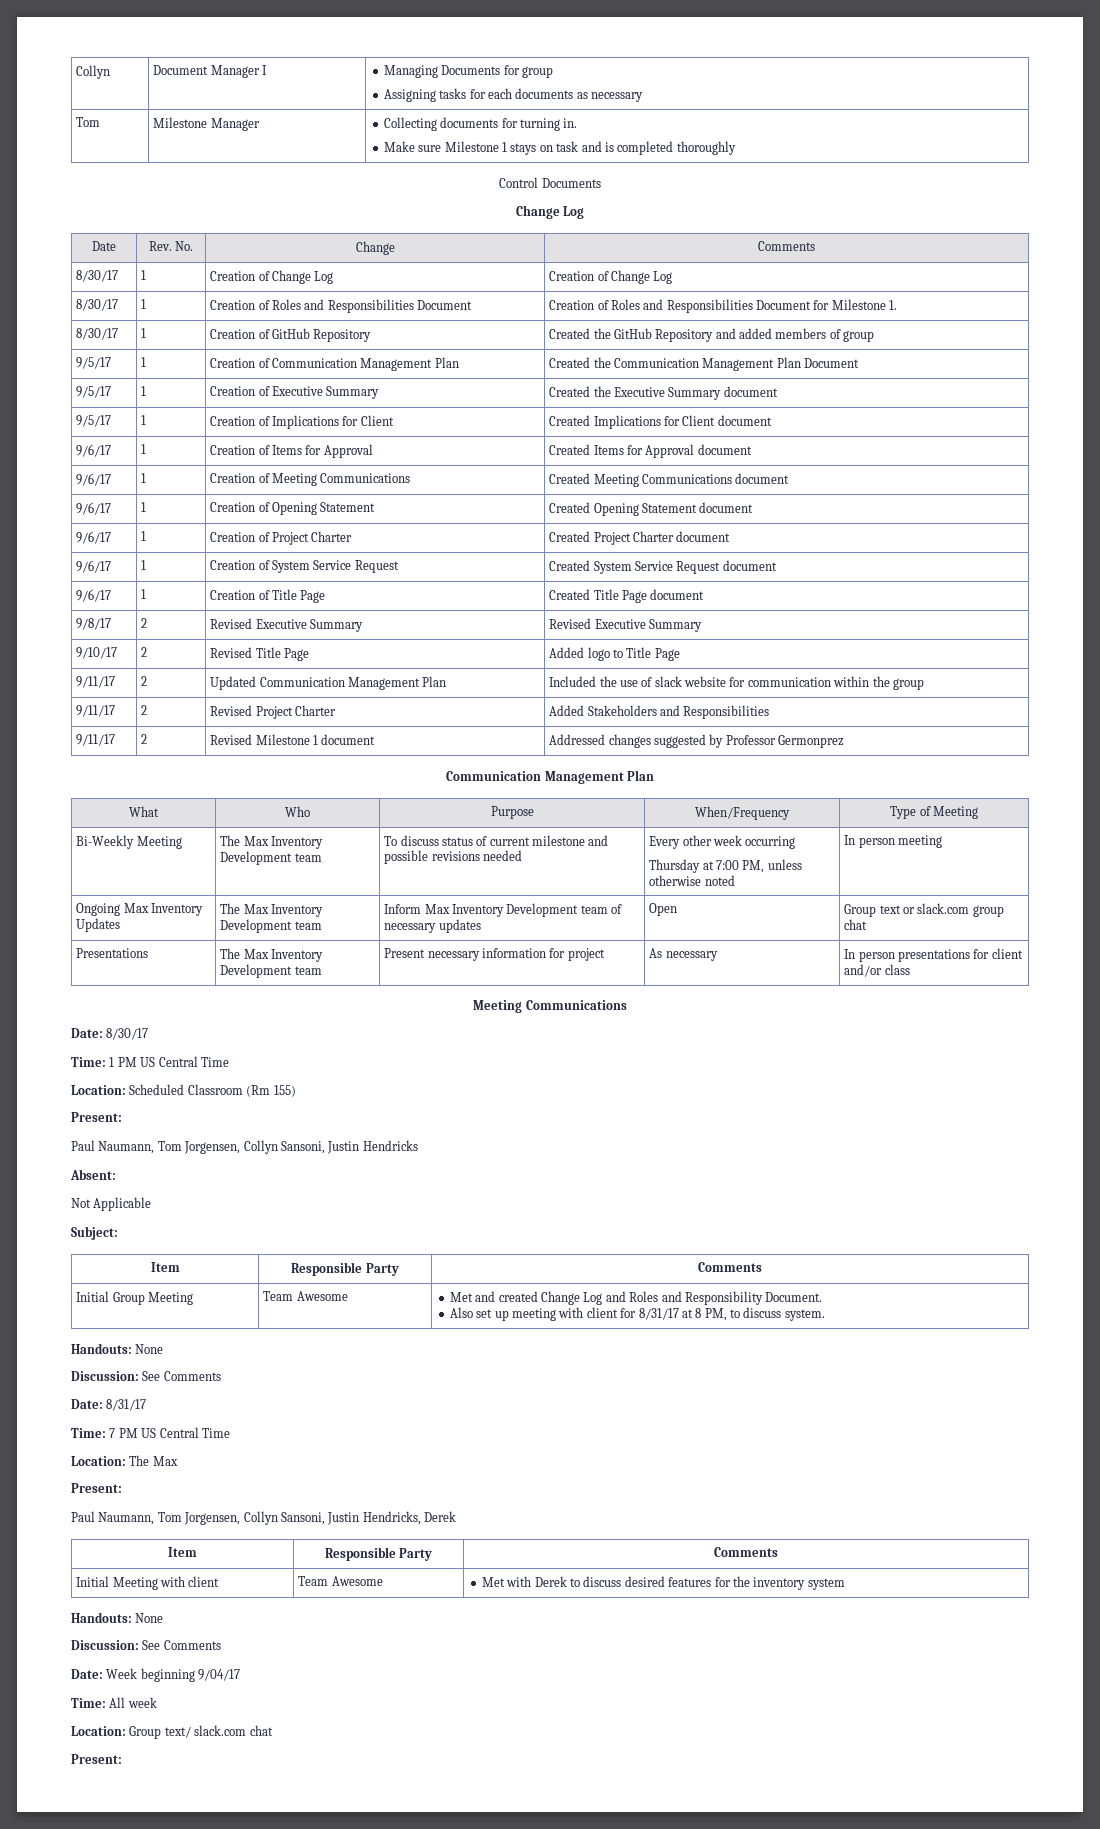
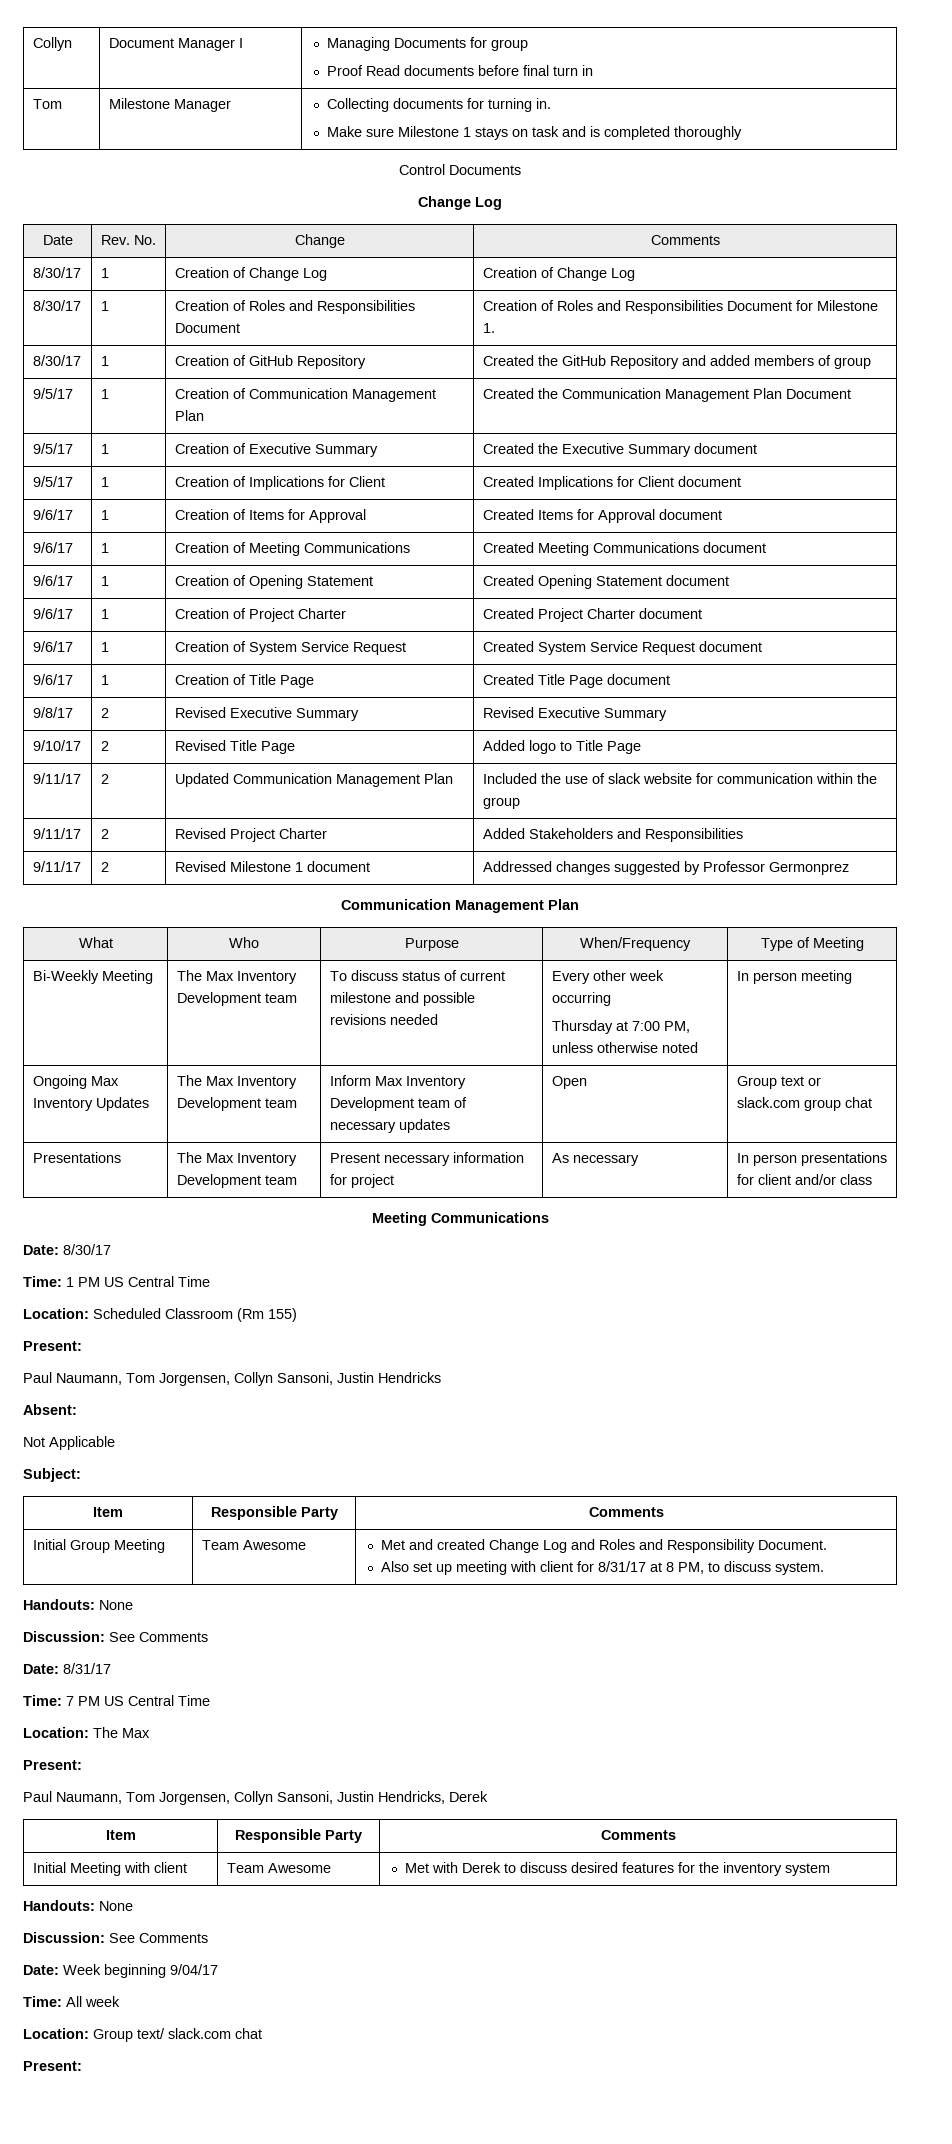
[383,88,644,102] Assigning tasks for each documents as necessary -> [326,65,593,76] Proof Read documents before final turn in

